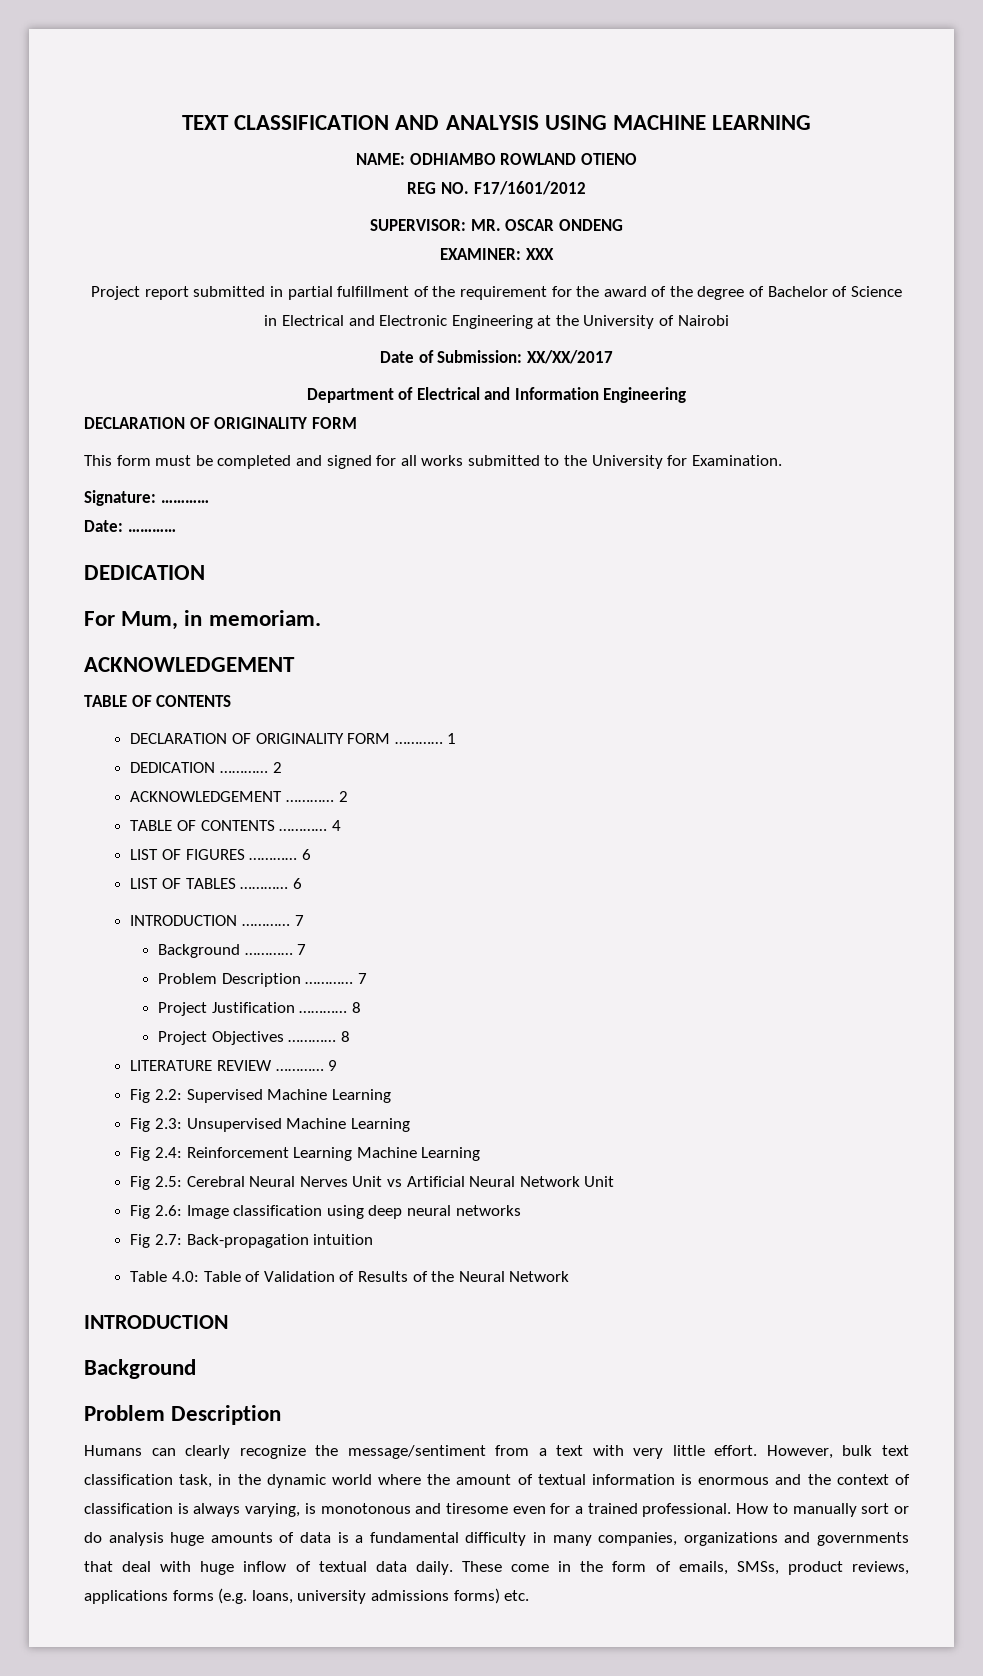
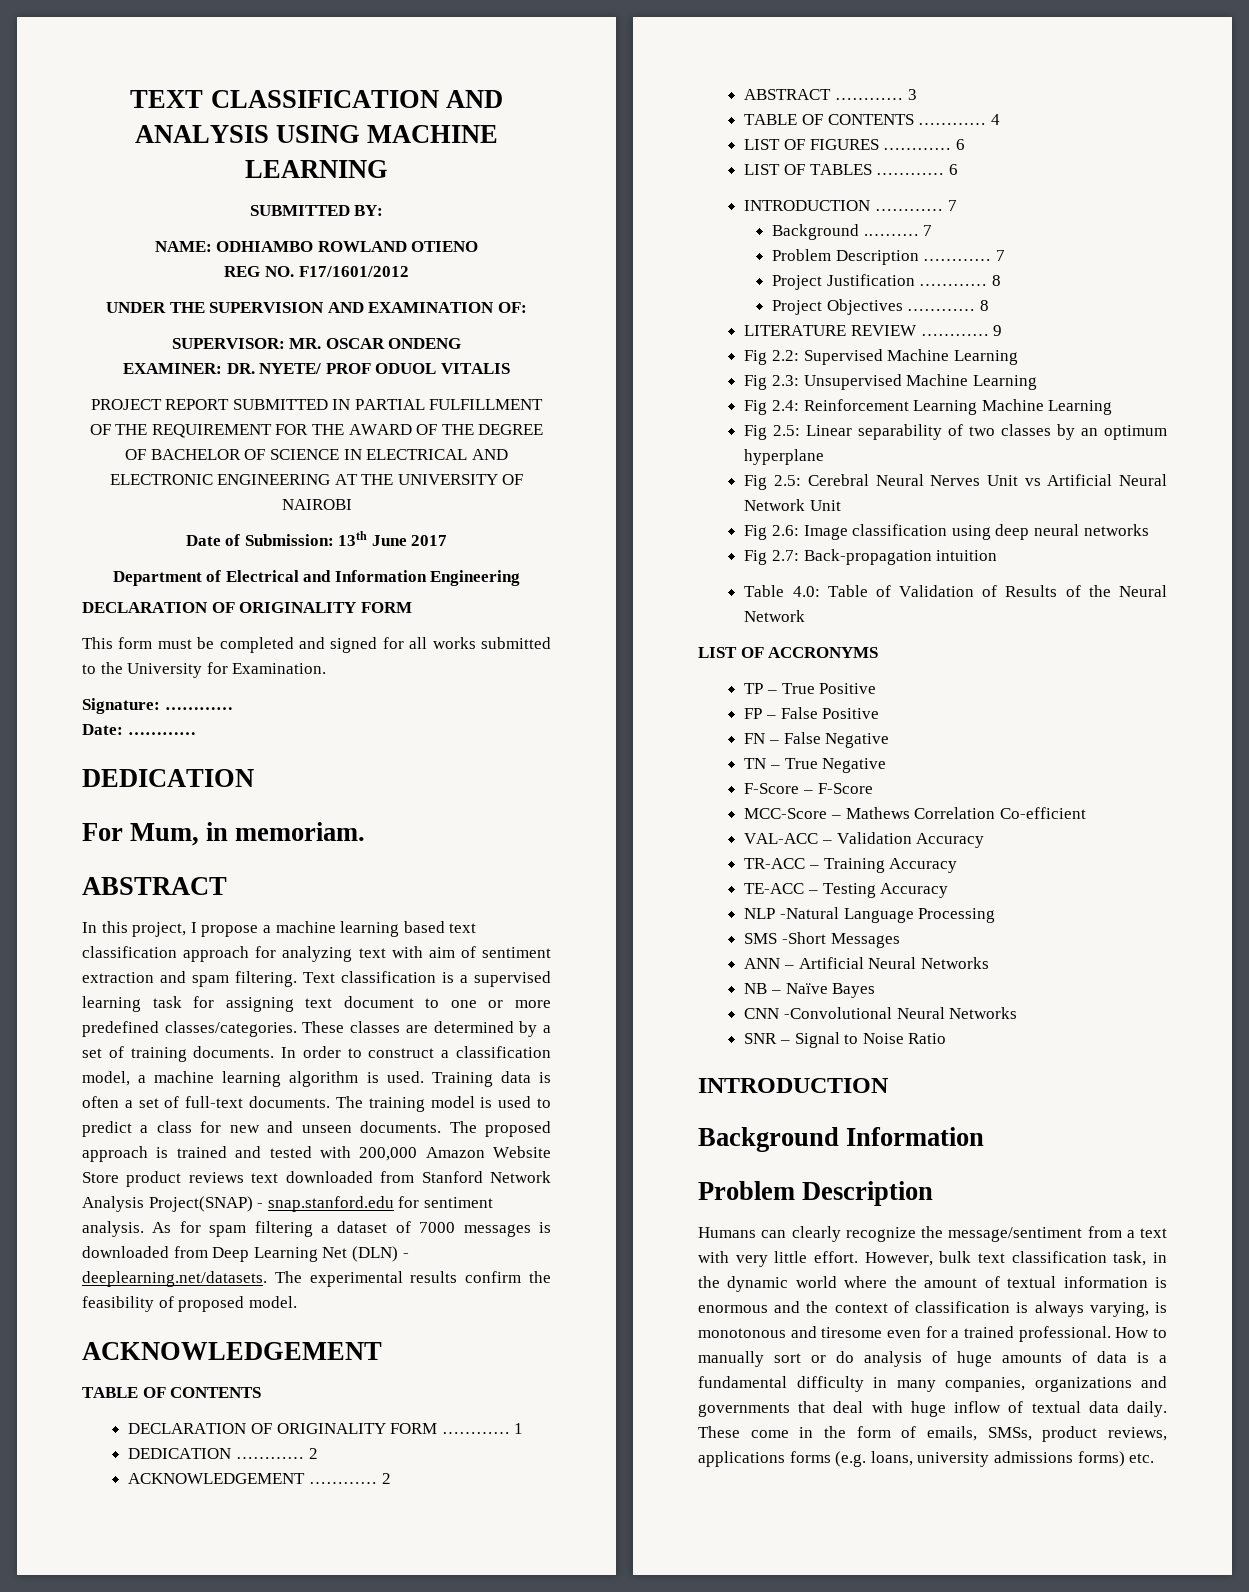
(812, 122) none -> [249,205,384,216] // SUBMITTED BY:
(586, 188) none -> [106,302,527,313] // UNDER THE SUPERVISION AND EXAMINATION OF:
[525,248,554,260] [91,286,902,300] [264,315,729,329] XXX // Project report submitted in partial fulfillment of the requirement for the award of the degree of Bachelor of Science in Electrical and Electronic Engineering at the University of Nairobi -> [226,363,510,374] [90,399,544,410] [89,424,544,438] [125,449,508,460] [109,474,524,485] [281,499,352,510] DR. NYETE/ PROF ODUOL VITALIS // PROJECT REPORT SUBMITTED IN PARTIAL FULFILLMENT OF THE REQUIREMENT FOR THE AWARD OF THE DEGREE OF BACHELOR OF SCIENCE IN ELECTRICAL AND ELECTRONIC ENGINEERING AT THE UNIVERSITY OF NAIROBI
[526,350,613,364] XX/XX/2017 -> [338,531,448,546] 13th June 2017
(321, 618) none -> [82,877,227,895] [82,921,477,937] [82,946,551,962] [82,971,551,987] [82,996,551,1012] [82,1021,551,1037] [82,1046,551,1062] [82,1071,551,1087] [82,1096,551,1112] [82,1121,551,1137] [82,1146,551,1162] [82,1171,551,1187] [82,1196,493,1212] [82,1221,551,1237] [82,1246,409,1262] [82,1271,551,1287] [82,1296,297,1312] // ABSTRACT // In this project, I propose a machine learning based text classification approach for analyzing text with aim of sentiment extraction and spam filtering. Text classification is a supervised learning task for assigning text document to one or more predefined classes/categories. These classes are determined by a set of training documents. In order to construct a classification model, a machine learning algorithm is used. Training data is often a set of full-text documents. The training model is used to predict a class for new and unseen documents. The proposed approach is trained and tested with 200,000 Amazon Website Store product reviews text downloaded from Stanford Network Analysis Project(SNAP) - snap.stanford.edu for sentiment analysis. As for spam filtering a dataset of 7000 messages is downloaded from Deep Learning Net (DLN) - deeplearning.net/datasets. The experimental results confirm the feasibility of proposed model.
(348, 796) none -> [744,89,917,100] // ABSTRACT ………… 3
[244,953,293,955] ………… -> [863,234,919,236] .………
(481, 1154) none -> [744,424,1167,440] [744,449,825,465] // Fig 2.5: Linear separability of two classes by an optimum hyperplane
(570, 1276) none -> [698,647,879,658] [744,683,877,694] [744,707,880,719] [744,732,890,748] [744,758,887,773] [744,783,873,794] [744,807,1086,819] [744,832,985,848] [744,858,958,873] [744,883,949,898] [744,907,996,923] [744,932,900,948] [744,957,989,969] [744,983,876,998] [744,1007,1018,1019] [744,1032,947,1048] // LIST OF ACCRONYMS // TP – True Positive // FP – False Positive // FN – False Negative // TN – True Negative // F-Score – F-Score // MCC-Score – Mathews Correlation Co-efficient // VAL-ACC – Validation Accuracy // TR-ACC – Training Accuracy // TE-ACC – Testing Accuracy // NLP -Natural Language Processing // SMS -Short Messages // ANN – Artificial Neural Networks // NB – Naïve Bayes // CNN -Convolutional Neural Networks // SNR – Signal to Noise Ratio
(196, 1369) none -> [846,1127,985,1146] Information
(164, 1539) none -> [932,1351,947,1363] of

